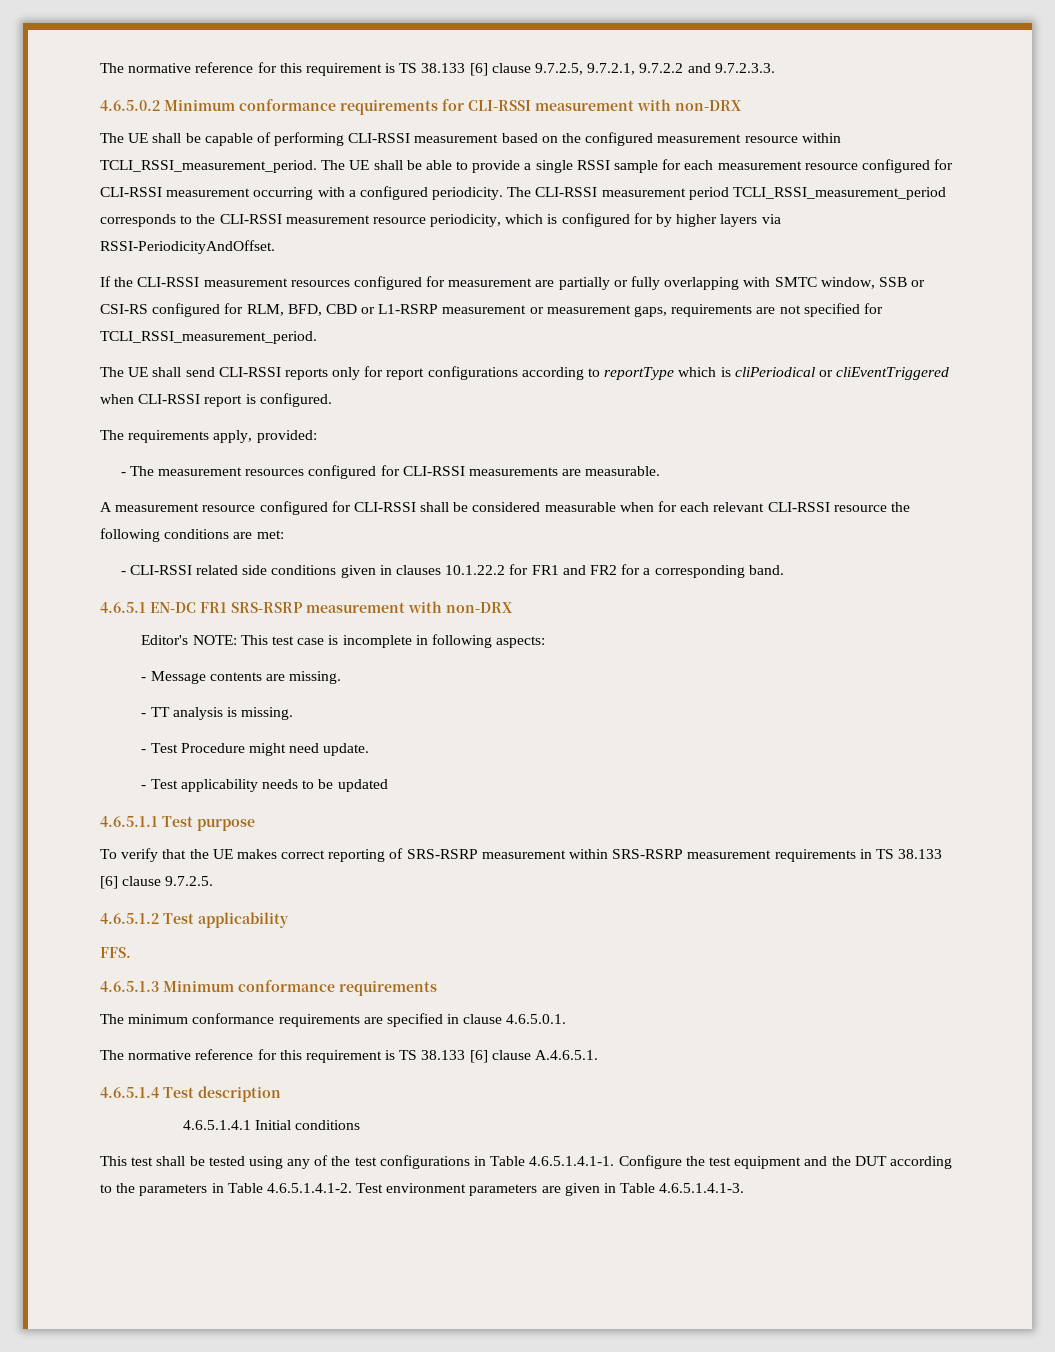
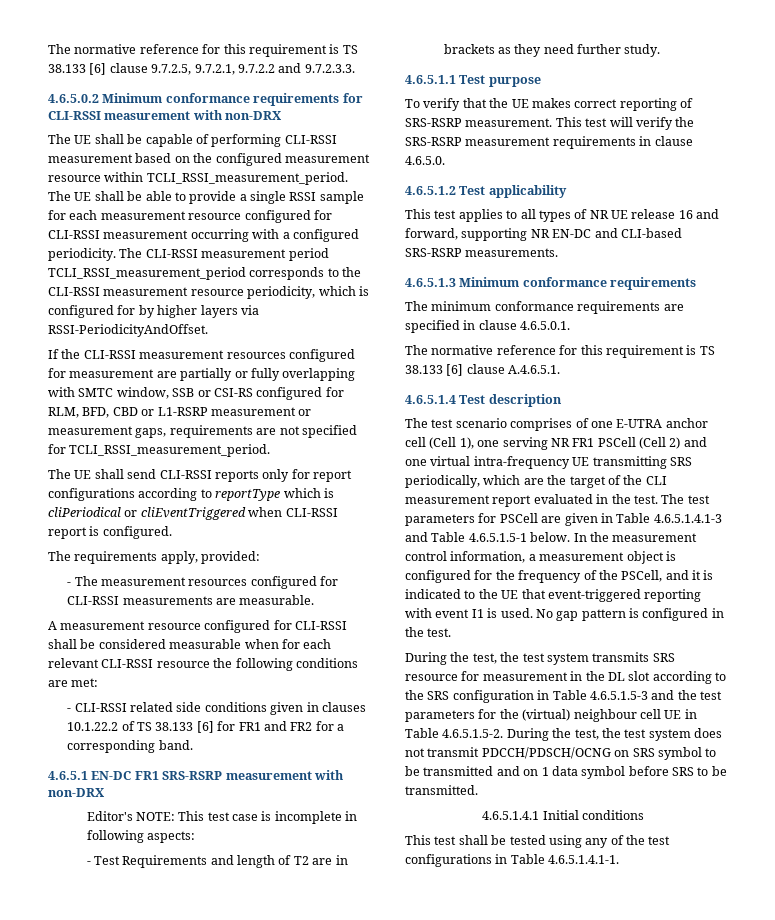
(506, 570) none -> [121,721,214,733] of TS 38.133 [6]
[150,671,342,684] [141,707,294,720] [141,743,370,756] [141,779,388,792] Message contents are missing. // - TT analysis is missing. // - Test Procedure might need update. // - Test applicability needs to be updated -> [93,855,348,868] [443,44,661,57] Test Requirements and length of T2 are in brackets as they need further study.
[481,849,943,862] [100,876,214,889] [100,912,289,928] [100,947,131,958] measurement within SRS-RSRP measurement requirements in TS 38.133 [6] clause 9.7.2.5. // 4.6.5.1.2 Test applicability // FFS. -> [465,117,695,130] [405,136,693,149] [405,156,445,165] [405,185,567,198] [405,209,720,222] [405,228,682,241] [405,248,559,257] measurement. This test will verify the SRS-RSRP measurement requirements in clause 4.6.5.0. // 4.6.5.1.2 Test applicability // This test applies to all types of NR UE release 16 and forward, supporting NR EN-DC and CLI-based SRS-RSRP measurements.
(281, 1094) none -> [405,418,708,431] [405,437,707,450] [405,456,692,469] [405,475,667,488] [405,494,710,507] [405,513,722,526] [405,532,698,542] [405,551,676,564] [405,570,714,583] [405,589,702,602] [405,608,724,621] [405,627,452,637] [405,652,675,665] [405,671,726,684] [405,690,722,703] [405,709,697,722] [405,728,722,741] [405,747,717,760] [405,766,727,779] [405,785,478,795] // The test scenario comprises of one E-UTRA anchor cell (Cell 1), one serving NR FR1 PSCell (Cell 2) and one virtual intra-frequency UE transmitting SRS periodically, which are the target of the CLI measurement report evaluated in the test. The test parameters for PSCell are given in Table 4.6.5.1.4.1-3 and Table 4.6.5.1.5-1 below. In the measurement control information, a measurement object is configured for the frequency of the PSCell, and it is indicated to the UE that event-triggered reporting with event I1 is used. No gap pattern is configured in the test. // During the test, the test system transmits SRS resource for measurement in the DL slot according to the SRS configuration in Table 4.6.5.1.5-3 and the test parameters for the (virtual) neighbour cell UE in Table 4.6.5.1.5-2. During the test, the test system does not transmit PDCCH/PDSCH/OCNG on SRS symbol to be transmitted and on 1 data symbol before SRS to be transmitted.
[618,1155,952,1169] [100,1183,745,1196] Configure the test equipment and the DUT according to the parameters in Table 4.6.5.1.4.1-2. Test environment parameters are given in Table 4.6.5.1.4.1-3. -> (620, 859) none

